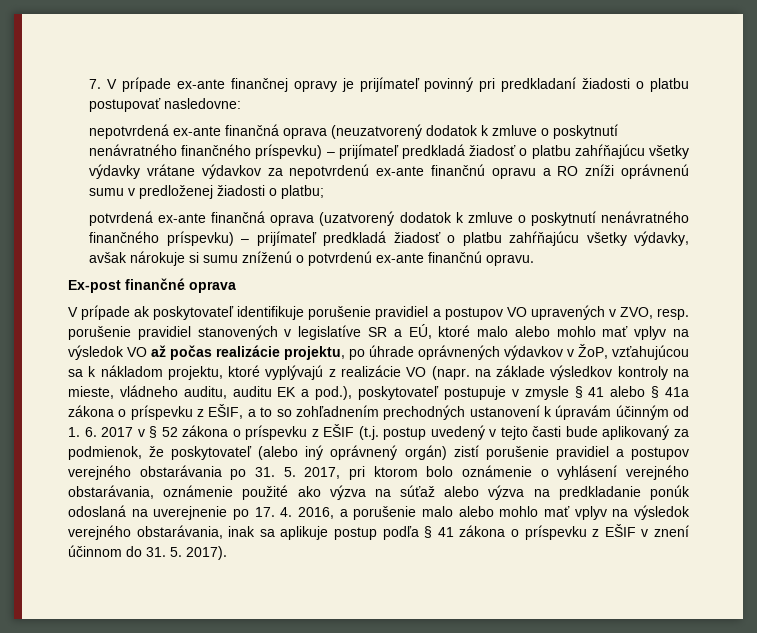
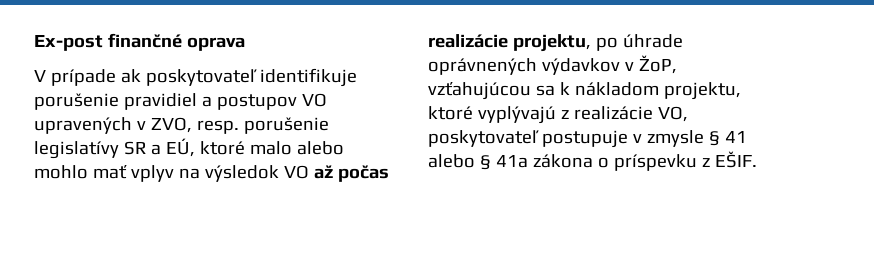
[89,77,689,92] [89,98,242,112] [89,124,619,139] [89,144,690,159] [89,164,690,179] [89,185,325,199] [89,211,689,226] [89,231,690,246] [89,251,535,266] 7. V prípade ex-ante finančnej opravy je prijímateľ povinný pri predkladaní žiadosti o platbu postupovať nasledovne: // nepotvrdená ex-ante finančná oprava (neuzatvorený dodatok k zmluve o poskytnutí nenávratného finančného príspevku) – prijímateľ predkladá žiadosť o platbu zahŕňajúcu všetky výdavky vrátane výdavkov za nepotvrdenú ex-ante finančnú opravu a RO zníži oprávnenú sumu v predloženej žiadosti o platbu; // potvrdená ex-ante finančná oprava (uzatvorený dodatok k zmluve o poskytnutí nenávratného finančného príspevku) – prijímateľ predkladá žiadosť o platbu zahŕňajúcu všetky výdavky, avšak nárokuje si sumu zníženú o potvrdenú ex-ante finančnú opravu. // -> (34, 43) none
[137,325,362,340] pravidiel stanovených v legislatíve -> [34,141,119,159] legislatívy
[406,365,689,380] [68,385,353,400] VO (napr. na základe výsledkov kontroly na mieste, vládneho auditu, auditu EK a pod.), -> [657,106,688,122] VO,
[208,404,689,420] [68,424,689,440] [68,445,689,460] [68,465,690,480] [68,485,690,500] [68,505,690,520] [68,524,690,540] [68,545,227,560] EŠIF, a to so zohľadnením prechodných ustanovení k úpravám účinným od 1. 6. 2017 v § 52 zákona o príspevku z EŠIF (t.j. postup uvedený v tejto časti bude aplikovaný za podmienok, že poskytovateľ (alebo iný oprávnený orgán) zistí porušenie pravidiel a postupov verejného obstarávania po 31. 5. 2017, pri ktorom bolo oznámenie o vyhlásení verejného obstarávania, oznámenie použité ako výzva na súťaž alebo výzva na predkladanie ponúk odoslaná na uverejnenie po 17. 4. 2016, a porušenie malo alebo mohlo mať vplyv na výsledok verejného obstarávania, inak sa aplikuje postup podľa § 41 zákona o príspevku z EŠIF v znení účinnom do 31. 5. 2017). -> [714,151,757,168] EŠIF.

